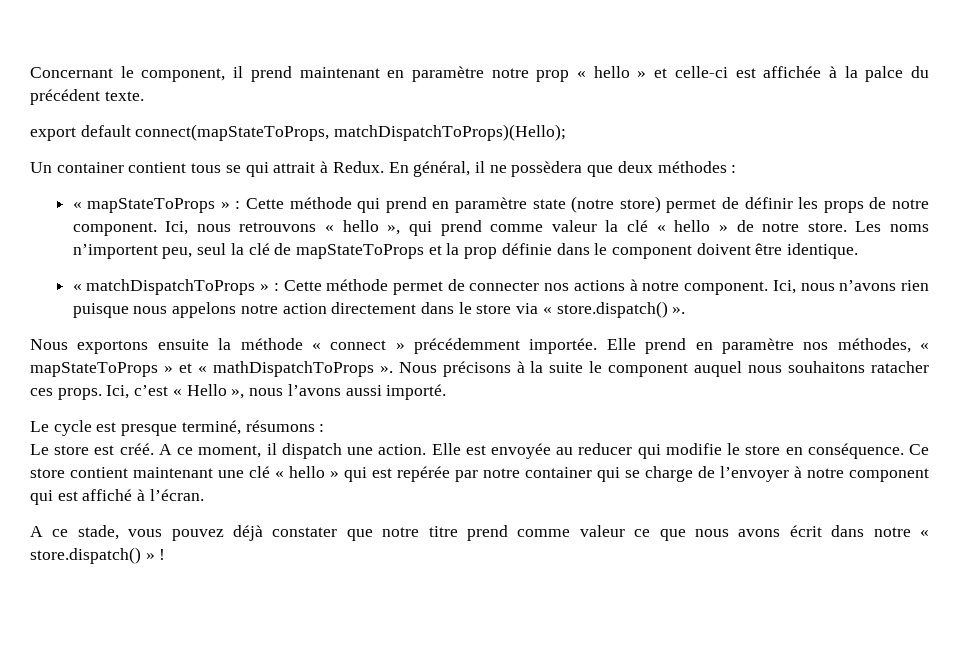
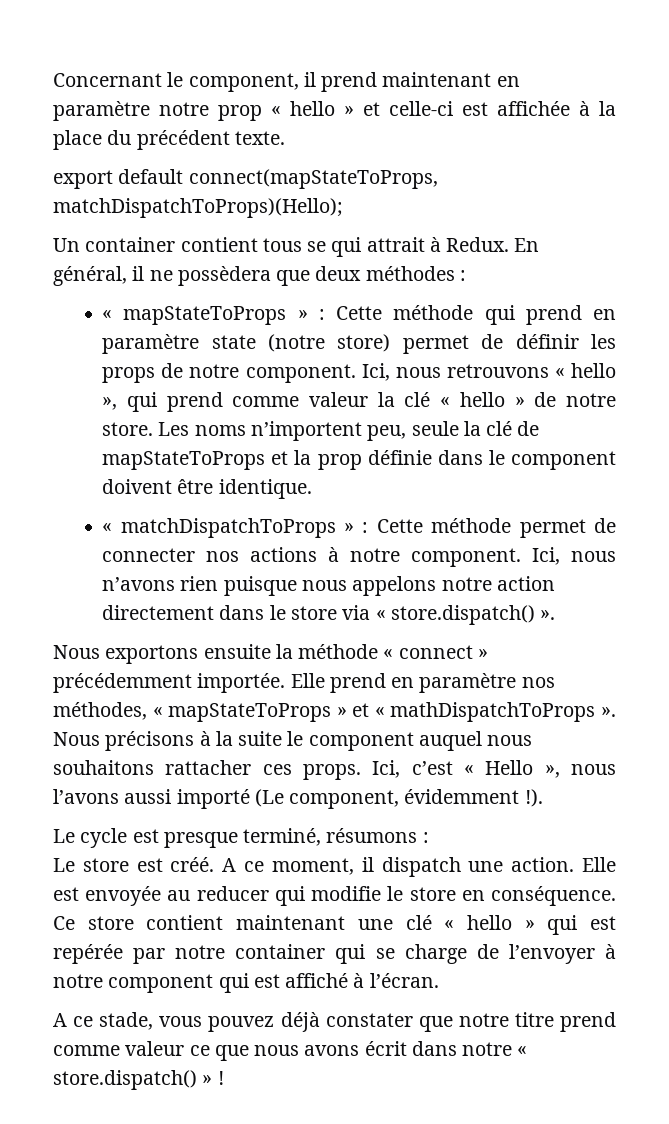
[865,66,904,82] palce -> [53,130,102,150] place
[197,243,227,255] seul -> [411,421,459,436] seule
[871,361,929,373] ratacher -> [165,760,252,775] rattacher
[386,384,447,400] importé. -> [176,789,543,809] importé (Le component, évidemment !).

